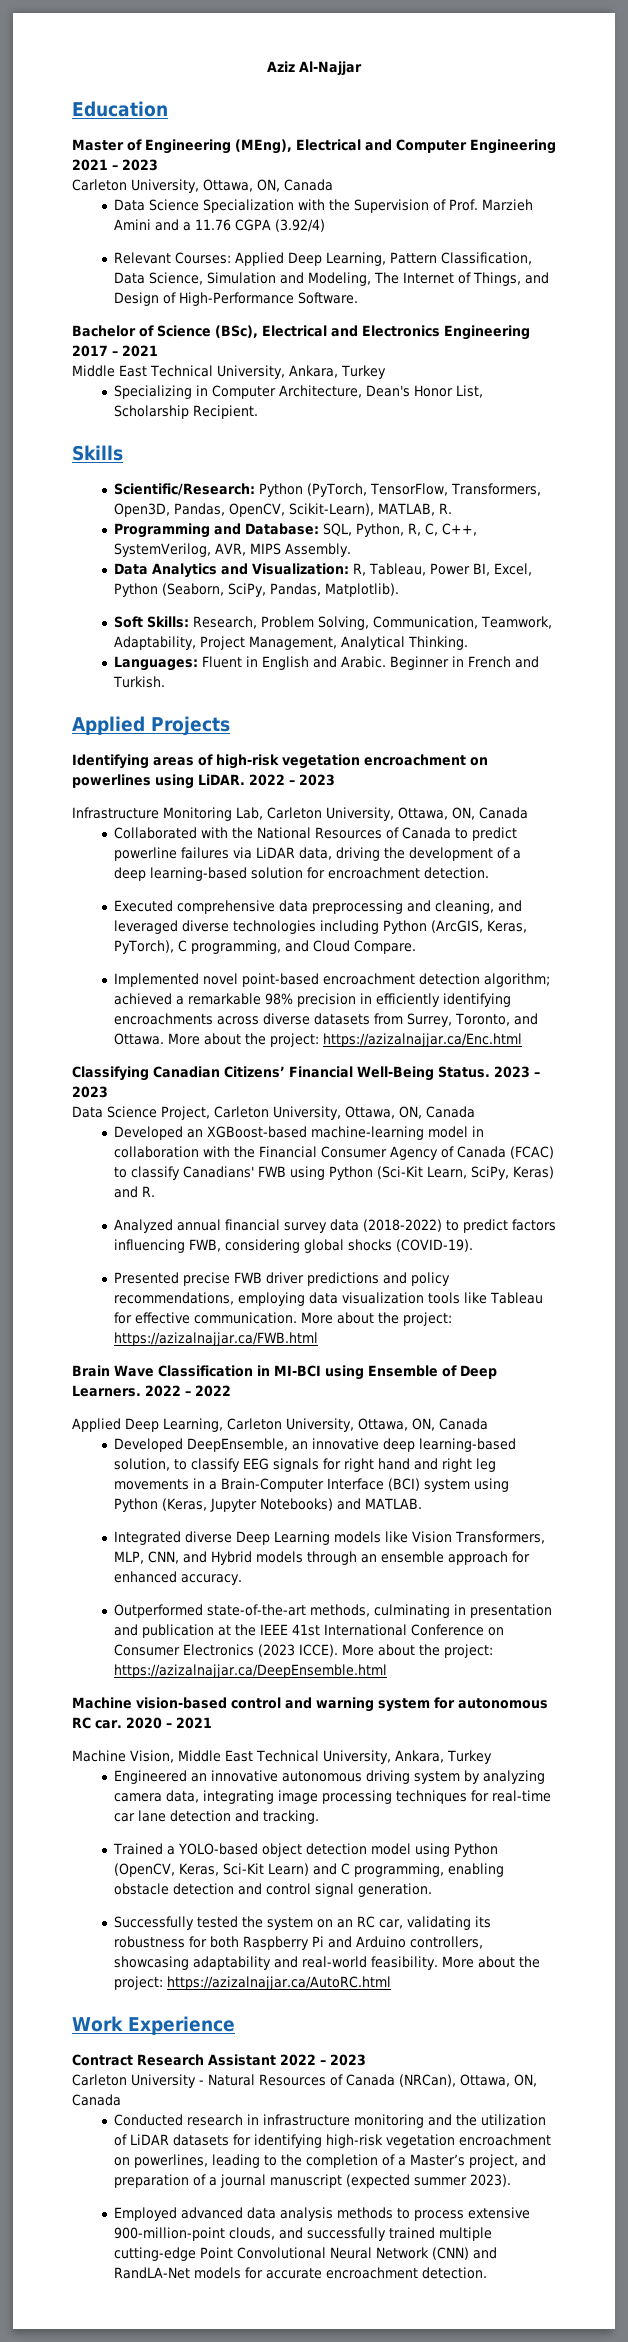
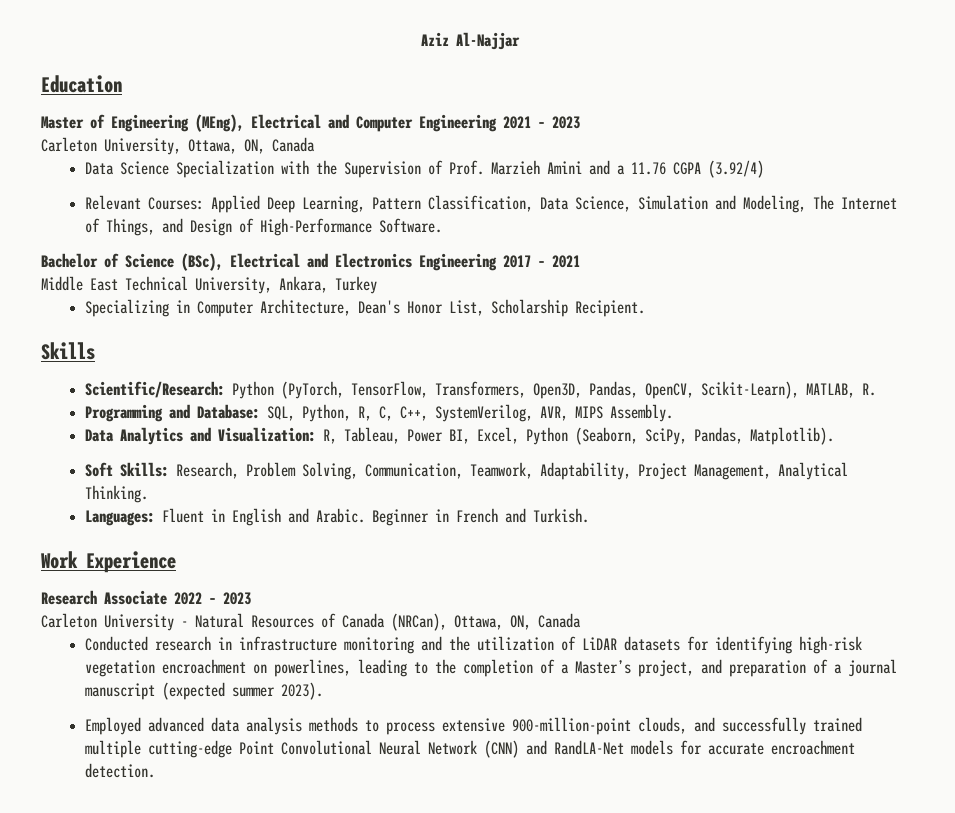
[72,716,230,736] [72,754,488,769] [72,774,335,789] [72,807,528,821] [113,827,517,841] [113,847,521,861] [113,867,489,881] [113,900,522,914] [113,920,527,934] [113,940,416,954] [113,973,550,987] [113,993,511,1007] [113,1013,538,1027] [113,1033,522,1047] [72,1066,540,1081] [72,1086,108,1098] [72,1106,475,1120] [113,1126,484,1140] [113,1146,554,1160] [113,1166,554,1180] [113,1186,155,1198] [113,1219,556,1233] [113,1239,473,1253] [113,1272,450,1286] [113,1292,543,1306] [113,1312,452,1326] [113,1332,318,1346] [72,1365,497,1380] [72,1385,231,1397] [72,1418,488,1432] [113,1438,516,1452] [113,1458,496,1472] [113,1478,509,1492] [113,1498,422,1512] [113,1531,545,1545] [113,1551,530,1565] [113,1571,242,1585] [113,1604,552,1618] [113,1624,504,1638] [113,1644,493,1658] [113,1664,387,1678] [72,1697,548,1712] [72,1717,212,1729] [72,1750,492,1764] [113,1770,545,1784] [113,1790,551,1804] [113,1810,319,1824] [112,1843,498,1857] [113,1863,504,1877] [113,1883,432,1897] [113,1916,491,1930] [113,1936,483,1950] [113,1956,540,1970] [113,1976,391,1990] // Applied Projects // Identifying areas of high-risk vegetation encroachment on powerlines using LiDAR. 2022 – 2023 // Infrastructure Monitoring Lab, Carleton University, Ottawa, ON, Canada // Collaborated with the National Resources of Canada to predict powerline failures via LiDAR data, driving the development of a deep learning-based solution for encroachment detection. // Executed comprehensive data preprocessing and cleaning, and leveraged diverse technologies including Python (ArcGIS, Keras, PyTorch), C programming, and Cloud Compare. // Implemented novel point-based encroachment detection algorithm; achieved a remarkable 98% precision in efficiently identifying encroachments across diverse datasets from Surrey, Toronto, and Ottawa. More about the project: https://azizalnajjar.ca/Enc.html // Classifying Canadian Citizens’ Financial Well-Being Status. 2023 – 2023 // Data Science Project, Carleton University, Ottawa, ON, Canada // Developed an XGBoost-based machine-learning model in collaboration with the Financial Consumer Agency of Canada (FCAC) to classify Canadians' FWB using Python (Sci-Kit Learn, SciPy, Keras) and R. // Analyzed annual financial survey data (2018-2022) to predict factors influencing FWB, considering global shocks (COVID-19). // Presented precise FWB driver predictions and policy recommendations, employing data visualization tools like Tableau for effective communication. More about the project: https://azizalnajjar.ca/FWB.html // Brain Wave Classification in MI-BCI using Ensemble of Deep Learners. 2022 – 2022 // Applied Deep Learning, Carleton University, Ottawa, ON, Canada // Developed DeepEnsemble, an innovative deep learning-based solution, to classify EEG signals for right hand and right leg movements in a Brain-Computer Interface (BCI) system using Python (Keras, Jupyter Notebooks) and MATLAB. // Integrated diverse Deep Learning models like Vision Transformers, MLP, CNN, and Hybrid models through an ensemble approach for enhanced accuracy. // Outperformed state-of-the-art methods, culminating in presentation and publication at the IEEE 41st International Conference on Consumer Electronics (2023 ICCE). More about the project: https://azizalnajjar.ca/DeepEnsemble.html // Machine vision-based control and warning system for autonomous RC car. 2020 – 2021 // Machine Vision, Middle East Technical University, Ankara, Turkey // Engineered an innovative autonomous driving system by analyzing camera data, integrating image processing techniques for real-time car lane detection and tracking. // Trained a YOLO-based object detection model using Python (OpenCV, Keras, Sci-Kit Learn) and C programming, enabling obstacle detection and control signal generation. // Successfully tested the system on an RC car, validating its robustness for both Raspberry Pi and Arduino controllers, showcasing adaptability and real-world feasibility. More about the project: https://azizalnajjar.ca/AutoRC.html -> (589, 515) none
[72,2054,276,2066] Contract Research Assistant -> [41,590,167,605] Research Associate

